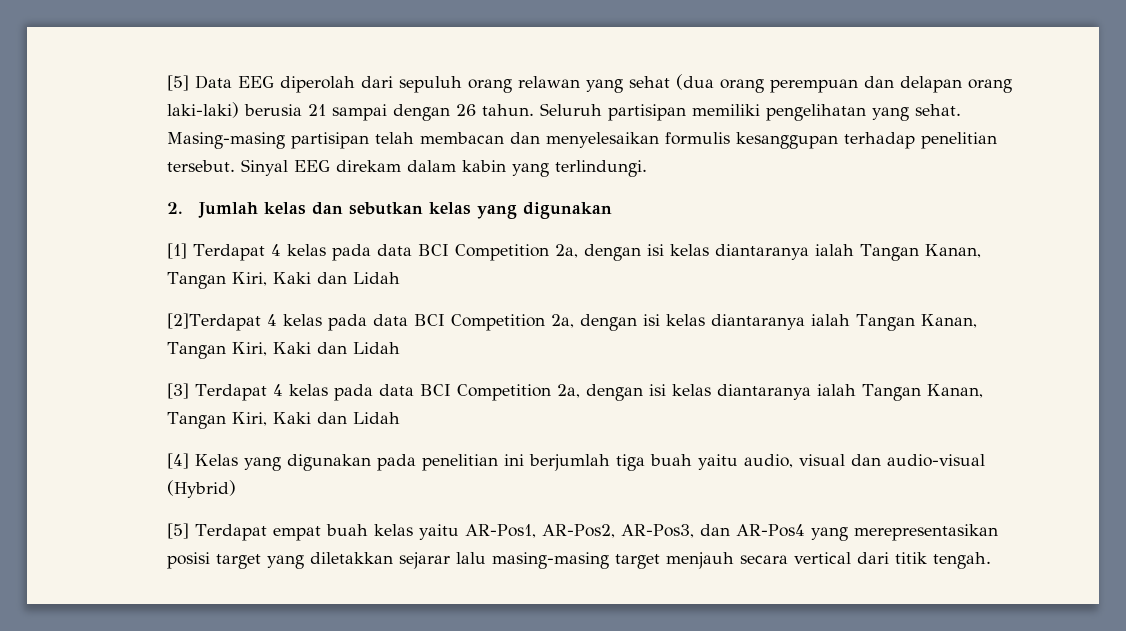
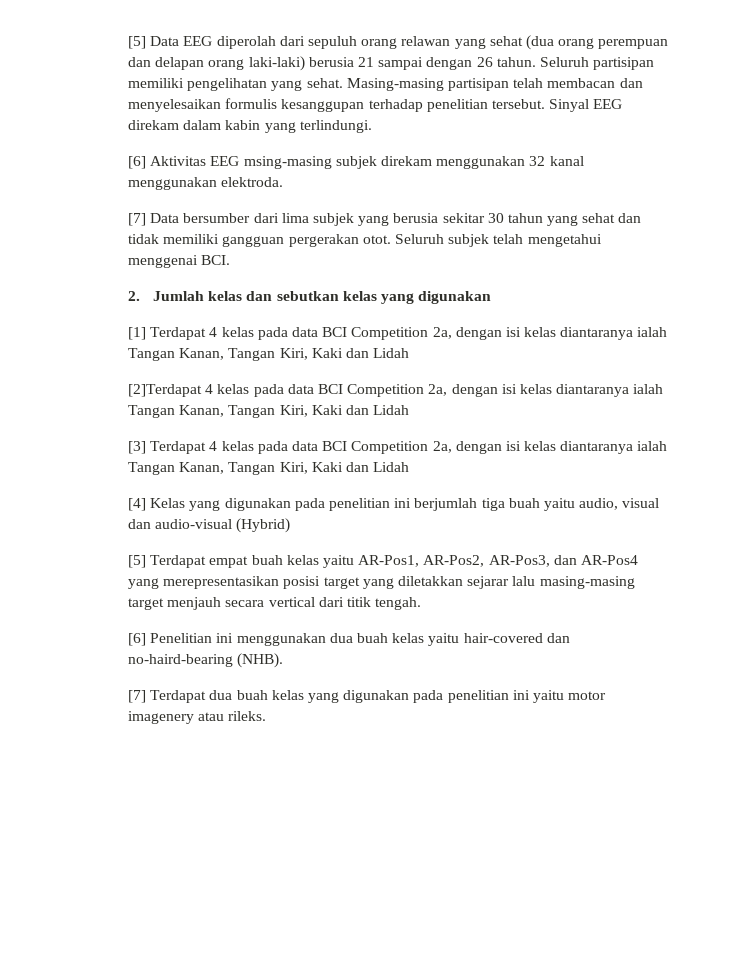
(647, 168) none -> [128,156,584,169] [128,177,284,190] [128,213,642,226] [128,234,602,247] [128,255,231,268] // [6] Aktivitas EEG msing-masing subjek direkam menggunakan 32 kanal menggunakan elektroda. // [7] Data bersumber dari lima subjek yang berusia sekitar 30 tahun yang sehat dan tidak memiliki gangguan pergerakan otot. Seluruh subjek telah mengetahui menggenai BCI.
(991, 560) none -> [128,633,570,646] [128,653,284,668] [128,690,607,703] [128,711,267,724] // [6] Penelitian ini menggunakan dua buah kelas yaitu hair-covered dan no-haird-bearing (NHB). // [7] Terdapat dua buah kelas yang digunakan pada penelitian ini yaitu motor imagenery atau rileks.

